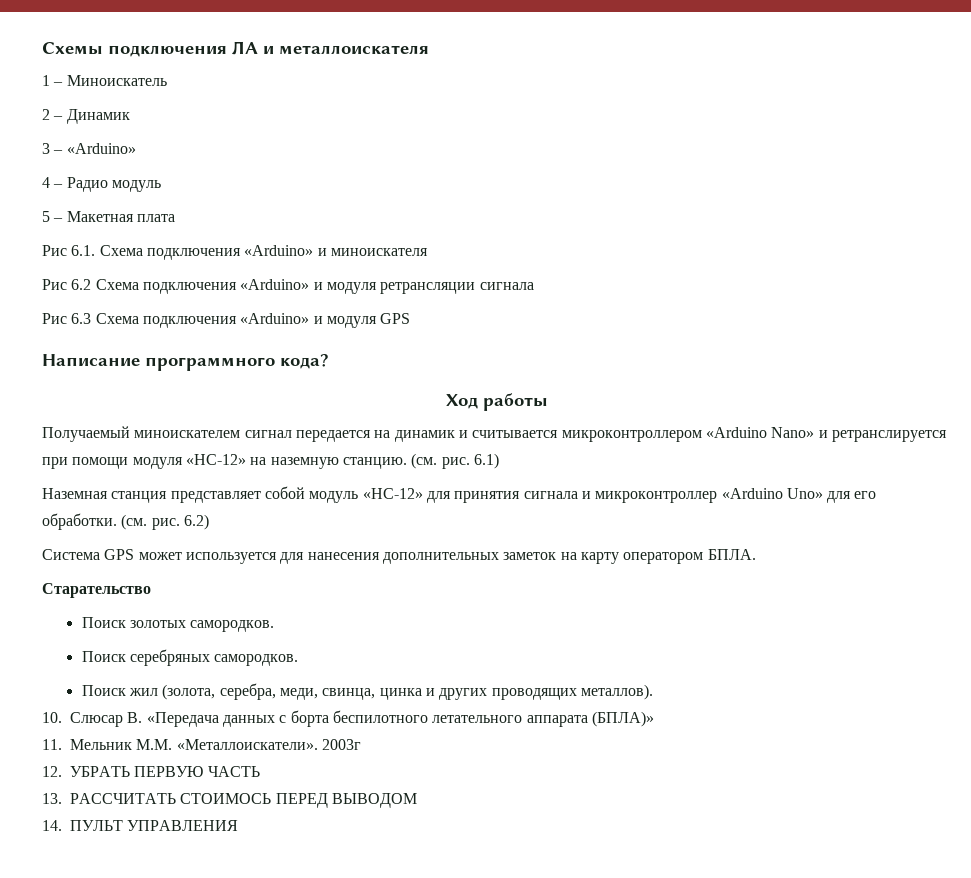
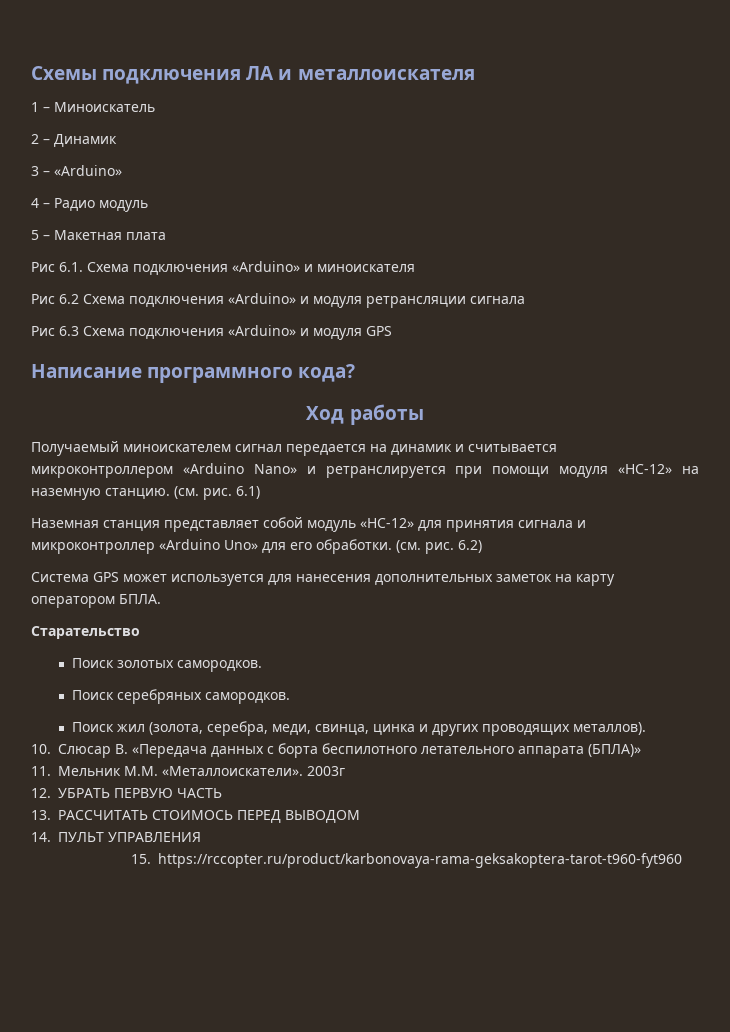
(239, 825) none -> [131,853,683,868] // 15. https://rccopter.ru/product/karbonovaya-rama-geksakoptera-tarot-t960-fyt960

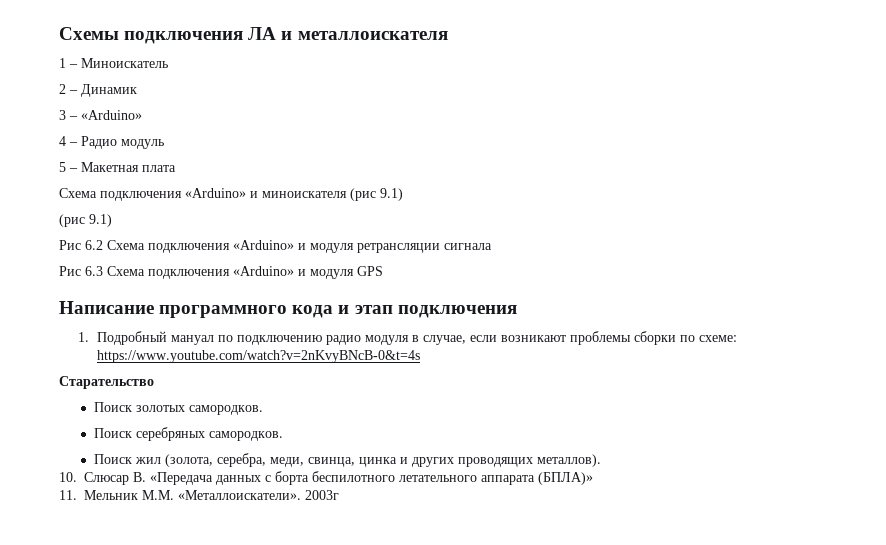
[31,262,83,272] Рис 6.1. -> (176, 168) none
(415, 268) none -> [350,188,403,201] [59,214,112,227] (рис 9.1) // (рис 9.1)
[298,364,356,382] [306,404,424,425] [31,441,557,456] [31,463,700,478] [31,486,260,500] [31,517,586,532] [31,539,482,554] [31,572,615,586] [31,594,161,608] кода? // Ход работы // Получаемый миноискателем сигнал передается на динамик и считывается микроконтроллером «Arduino Nano» и ретранслируется при помощи модуля «HC-12» на наземную станцию. (см. рис. 6.1) // Наземная станция представляет собой модуль «HC-12» для принятия сигнала и микроконтроллер «Arduino Uno» для его обработки. (см. рис. 6.2) // Система GPS может используется для нанесения дополнительных заметок на карту оператором БПЛА. -> [292,305,517,318] [78,331,738,345] [97,350,421,363] кода и этап подключения // 1. Подробный мануал по подключению радио модуля в случае, если возникают проблемы сборки по схеме: https://www.youtube.com/watch?v=2nKvyBNcB-0&t=4s
[31,788,222,798] [31,810,360,823] [31,832,201,842] [131,853,683,868] // 12. УБРАТЬ ПЕРВУЮ ЧАСТЬ // 13. РАССЧИТАТЬ СТОИМОСЬ ПЕРЕД ВЫВОДОМ // 14. ПУЛЬТ УПРАВЛЕНИЯ // 15. https://rccopter.ru/product/karbonovaya-rama-geksakoptera-tarot-t960-fyt960 -> (339, 495) none

